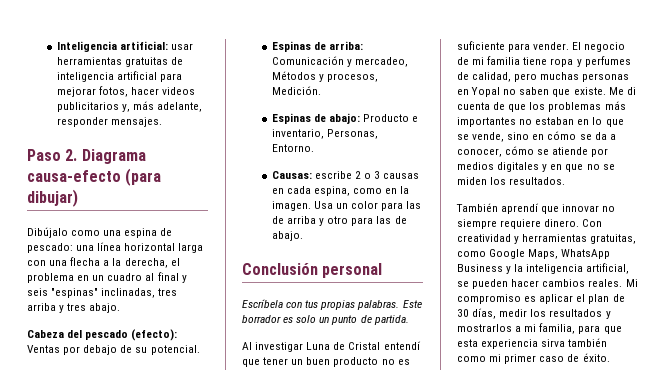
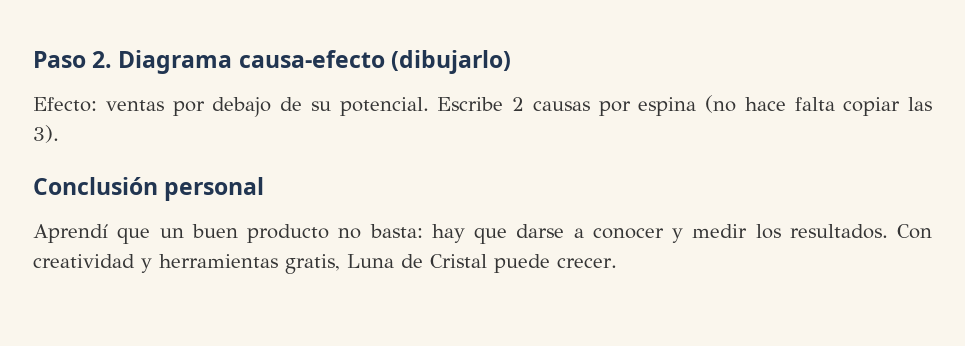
[56,41,194,52] [56,57,184,67] [56,71,183,82] [56,86,196,97] [56,101,203,112] [56,117,163,127] [27,149,146,164] [27,168,162,186] [27,189,78,207] [27,227,173,238] [27,242,204,253] [27,257,180,268] [27,272,187,283] [27,288,178,298] [27,303,121,313] [27,329,178,341] [27,345,60,353] Inteligencia artificial: usar herramientas gratuitas de inteligencia artificial para mejorar fotos, hacer videos publicitarios y, más adelante, responder mensajes. // Paso 2. Diagrama causa-efecto (para dibujar) // Dibújalo como una espina de pescado: una línea horizontal larga con una flecha a la derecha, el problema en un cuadro al final y seis "espinas" inclinadas, tres arriba y tres abajo. // Cabeza del pescado (efecto): Ventas -> [33,50,511,74] [33,97,164,112] Paso 2. Diagrama causa-efecto (dibujarlo) // Efecto: ventas
[271,41,364,52] [271,56,409,67] [271,71,379,82] [271,86,321,95] [271,113,419,124] [271,129,379,139] [271,144,314,152] [271,171,420,179] [271,186,410,196] [271,201,422,211] [271,216,407,226] [271,231,303,241] [242,263,383,278] [242,299,422,310] [242,315,409,325] [242,341,421,352] [242,357,410,367] [457,41,626,52] [457,56,631,67] [457,72,630,82] [457,87,636,97] [457,101,626,112] [457,117,624,127] [457,131,616,142] [457,146,609,157] [457,162,615,172] [457,177,566,185] [456,203,616,214] [457,219,603,229] [457,234,637,244] [457,249,611,259] [457,263,630,274] [457,279,638,289] [457,294,625,304] [457,308,611,319] [457,323,622,334] [457,338,608,349] [457,353,610,364] // Espinas de arriba: Comunicación y mercadeo, Métodos y procesos, Medición. // Espinas de abajo: Producto e inventario, Personas, Entorno. // Causas: escribe 2 o 3 causas en cada espina, como en la imagen. Usa un color para las de arriba y otro para las de abajo. // Conclusión personal // Escríbela con tus propias palabras. Este borrador es solo un punto de partida. // Al investigar Luna de Cristal entendí que tener un buen producto no es suficiente para vender. El negocio de mi familia tiene ropa y perfumes de calidad, pero muchas personas en Yopal no saben que existe. Me di cuenta de que los problemas más importantes no estaban en lo que se vende, sino en cómo se da a conocer, cómo se atiende por medios digitales y en que no se miden los resultados. // También aprendí que innovar no siempre requiere dinero. Con creatividad y herramientas gratuitas, como Google Maps, WhatsApp Business y la inteligencia artificial, se pueden hacer cambios reales. Mi compromiso es aplicar el plan de 30 días, medir los resultados y mostrarlos a mi familia, para que esta experiencia sirva también como mi primer caso de éxito. -> [437,95,932,116] [33,125,59,143] [33,177,265,201] [33,224,932,244] [33,254,617,274] Escribe 2 causas por espina (no hace falta copiar las 3). // Conclusión personal // Aprendí que un buen producto no basta: hay que darse a conocer y medir los resultados. Con creatividad y herramientas gratis, Luna de Cristal puede crecer.

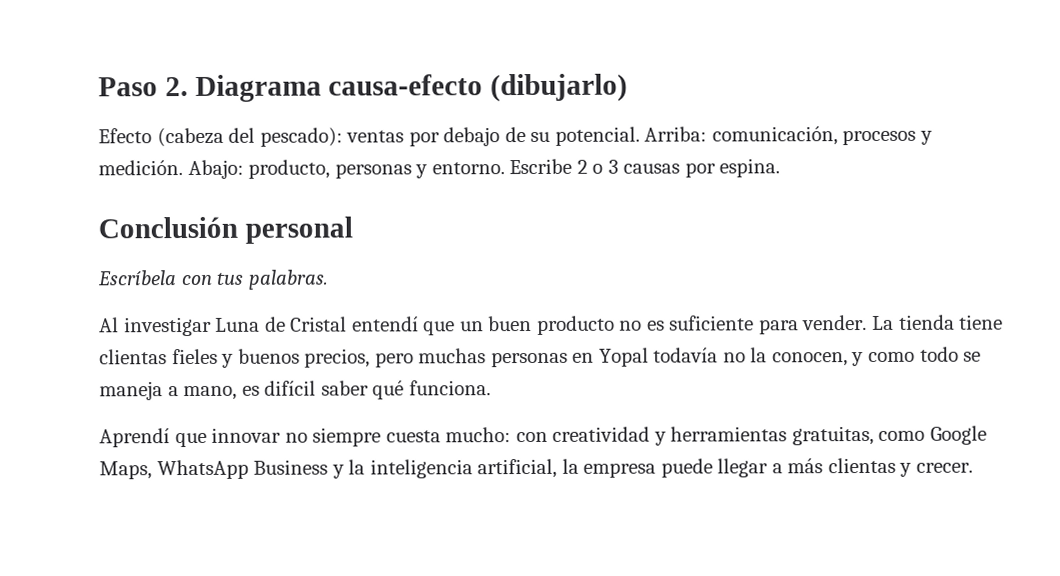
[33,97,97,112] Efecto: -> [98,127,343,148] Efecto (cabeza del pescado):
[437,95,932,116] [33,125,59,143] [33,177,265,201] [33,224,108,243] Escribe 2 causas por espina (no hace falta copiar las 3). // Conclusión personal // Aprendí -> [644,126,933,146] [98,158,781,180] [98,216,353,244] [97,269,329,290] [99,316,419,337] Arriba: comunicación, procesos y medición. Abajo: producto, personas y entorno. Escribe 2 o 3 causas por espina. // Conclusión personal // Escríbela con tus palabras. // Al investigar Luna de Cristal entendí
[369,224,932,244] [33,254,550,274] basta: hay que darse a conocer y medir los resultados. Con creatividad y herramientas gratis, Luna de Cristal puede -> [646,314,1004,335] [99,346,982,368] [99,380,491,401] [99,425,987,448] [99,457,913,480] es suficiente para vender. La tienda tiene clientas fieles y buenos precios, pero muchas personas en Yopal todavía no la conocen, y como todo se maneja a mano, es difícil saber qué funciona. // Aprendí que innovar no siempre cuesta mucho: con creatividad y herramientas gratuitas, como Google Maps, WhatsApp Business y la inteligencia artificial, la empresa puede llegar a más clientas y

